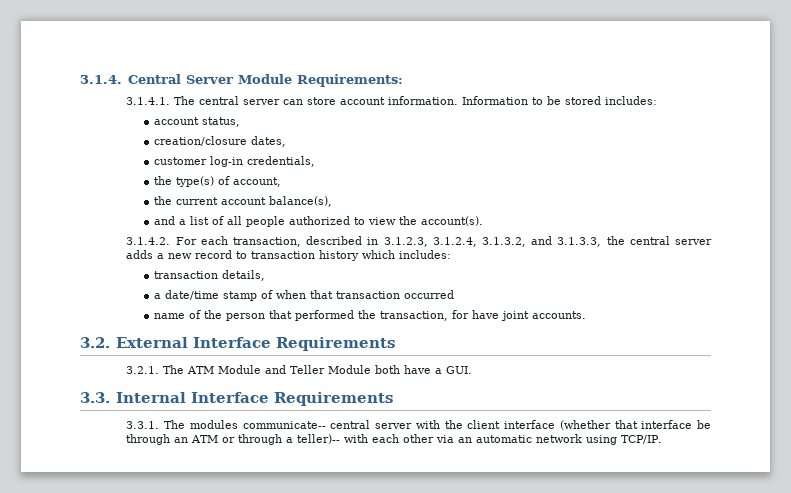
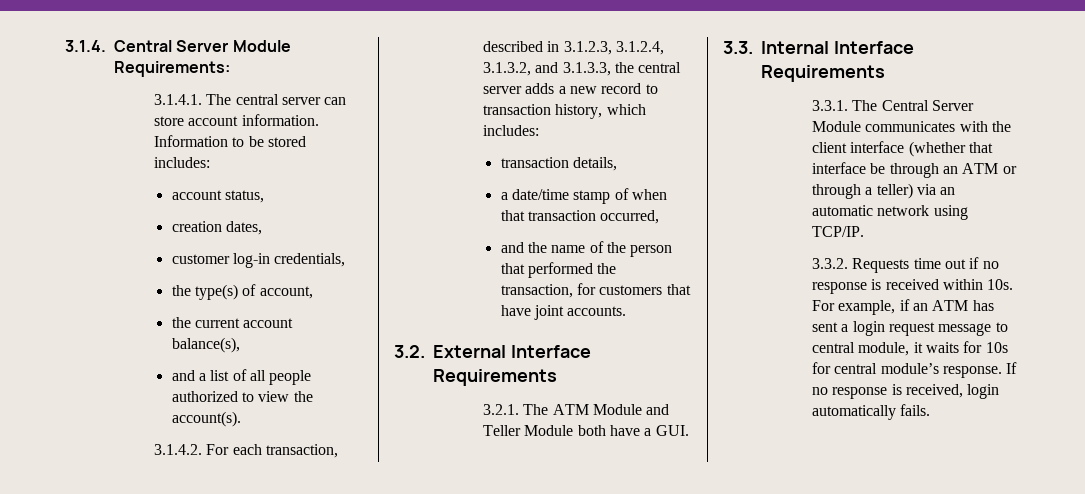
[153,136,247,146] creation/closure -> [171,221,222,232] creation
[319,250,360,261] history -> [555,104,603,119] history,
[403,290,454,299] occurred // -> [600,210,660,224] [500,242,548,253] occurred, // and the
(469, 314) none -> [599,284,691,295] customers that
[189,420,413,429] modules communicate-- central server -> [881,100,975,111] [812,121,956,132] Central Server Module communicates
[297,434,435,444] teller)-- with each other -> [876,183,913,199] teller)
(663, 439) none -> [812,257,999,273] [812,279,1014,294] [812,299,994,315] [812,321,1008,336] [812,341,1008,356] [812,362,1018,378] [812,384,1000,399] [812,404,931,420] // 3.3.2. Requests time out if no response is received within 10s. For example, if an ATM has sent a login request message to central module, it waits for 10s for central module’s response. If no response is received, login automatically fails.

